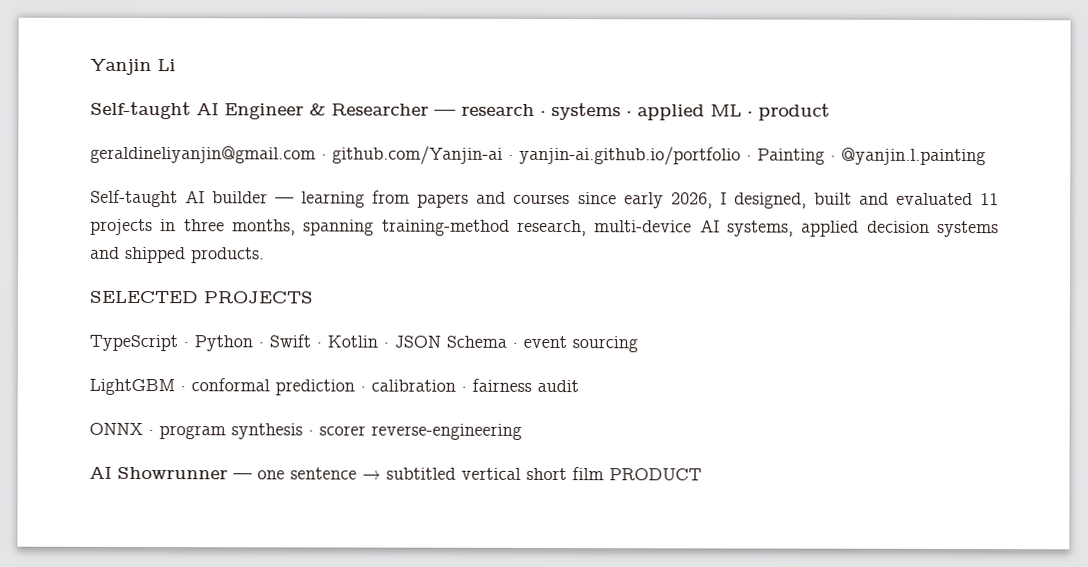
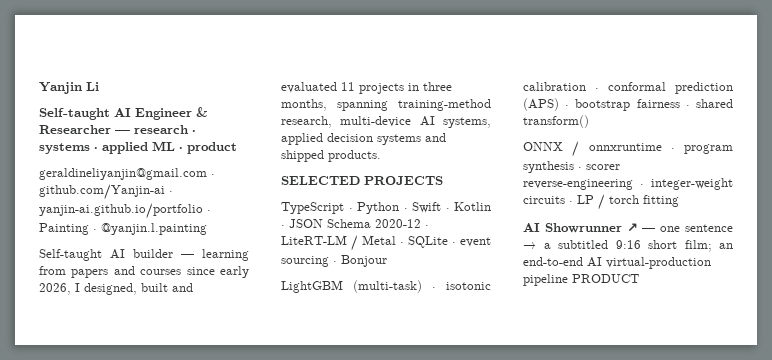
(507, 341) none -> [375,219,429,228] [281,235,448,251] 2020-12 · LiteRT-LM / Metal · SQLite
(638, 344) none -> [333,255,387,267] · Bonjour
[180,378,579,396] · conformal prediction · calibration · fairness audit -> [353,280,491,293] [523,82,733,94] [523,98,733,111] [523,115,589,128] (multi-task) · isotonic calibration · conformal prediction (APS) · bootstrap fairness · shared transform()
(143, 429) none -> [572,141,662,157] / onnxruntime
(522, 431) none -> [640,178,733,190] [523,194,679,210] · integer-weight circuits · LP / torch fitting
(228, 473) none -> [626,223,638,232] ↗
[386,467,604,481] subtitled vertical short film -> [543,240,733,252] [523,257,711,269] [523,274,568,286] a subtitled 9:16 short film; an end-to-end AI virtual-production pipeline

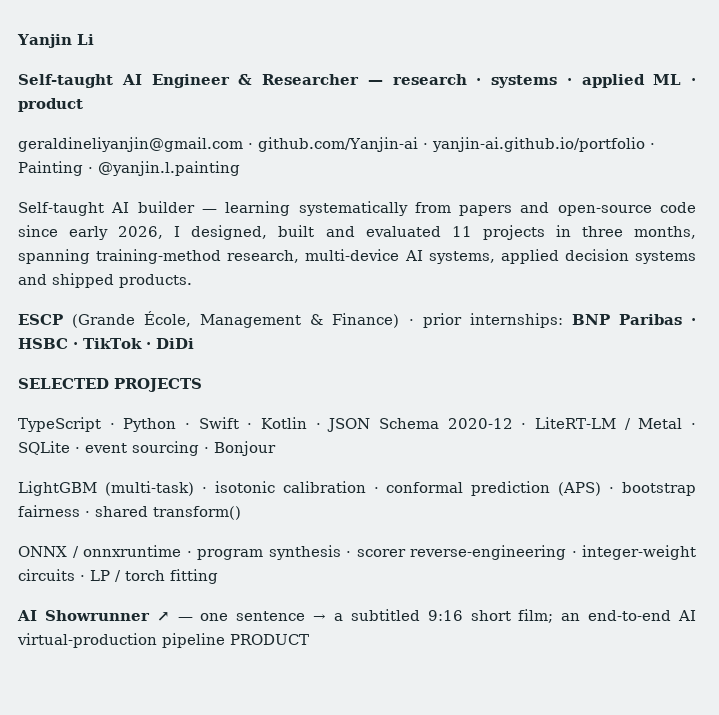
(249, 255) none -> [298,201,408,216] systematically
[140,269,182,275] courses -> [557,202,696,216] open-source code
(381, 156) none -> [18,311,696,328] [18,338,194,349] // ESCP (Grande École, Management & Finance) · prior internships: BNP Paribas · HSBC · TikTok · DiDi

